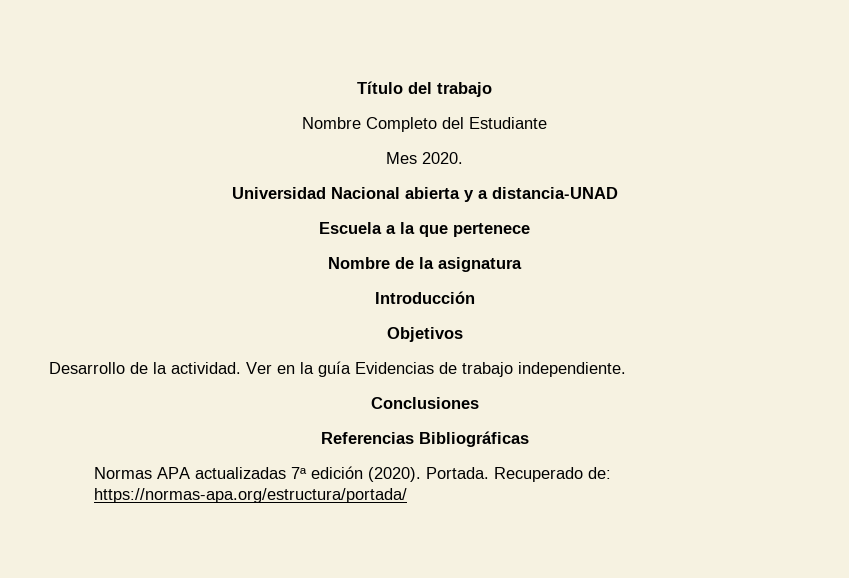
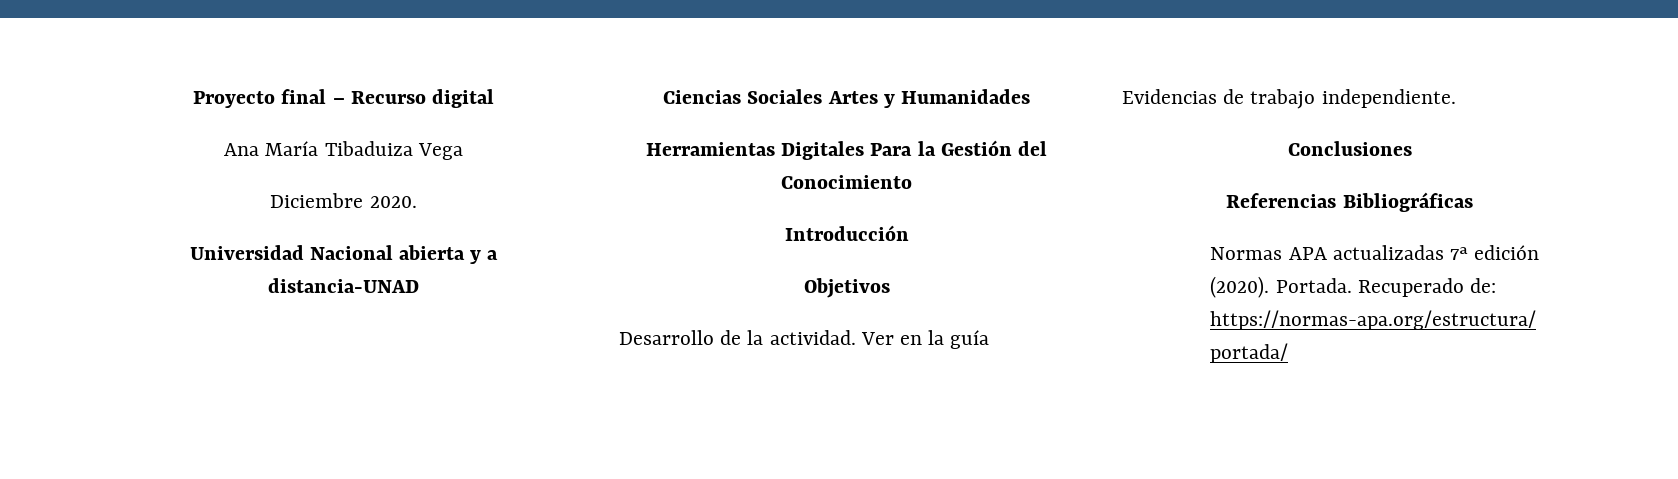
[357,81,492,97] [302,117,547,132] [386,152,417,164] Título del trabajo // Nombre Completo del Estudiante // Mes -> [193,89,494,108] [224,141,463,160] [270,193,364,208] Proyecto final – Recurso digital // Ana María Tibaduiza Vega // Diciembre
[319,222,530,237] [328,257,522,272] Escuela a la que pertenece // Nombre de la asignatura -> [663,89,1030,108] [645,140,1048,160] [781,175,912,189] Ciencias Sociales Artes y Humanidades // Herramientas Digitales Para la Gestión del Conocimiento

